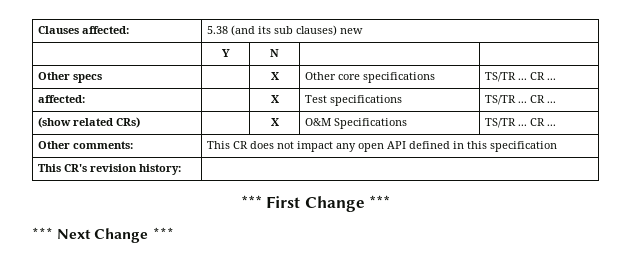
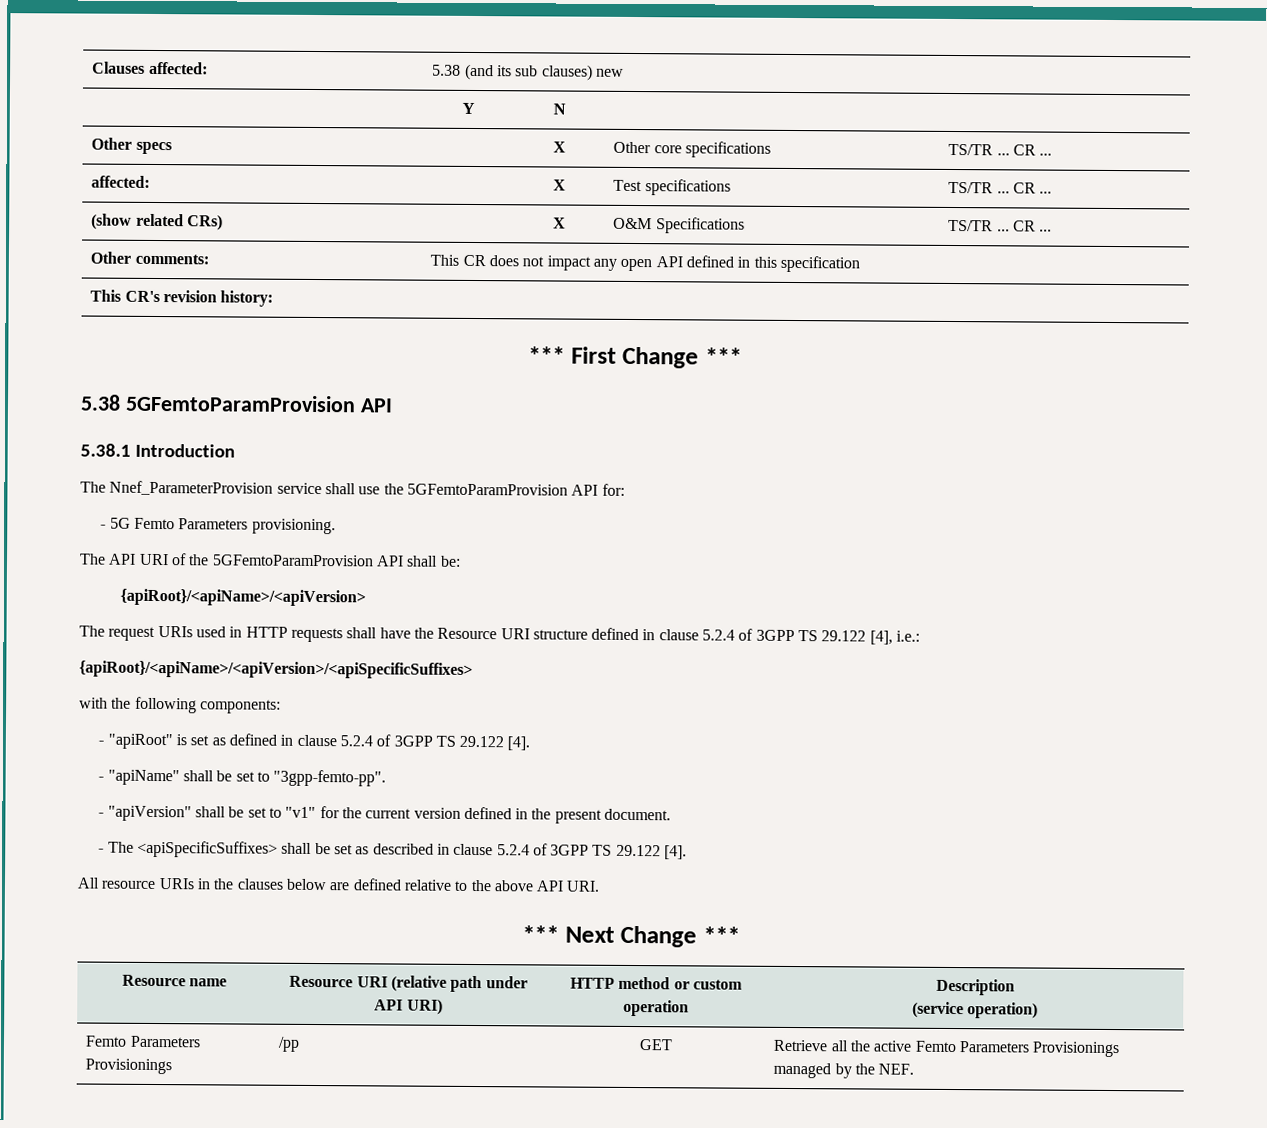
[32,227,174,243] *** Next Change *** -> [80,394,393,413] [80,443,235,458] [80,480,625,496] [100,517,336,535] [79,553,461,567] [119,588,366,607] [79,625,921,645] [79,660,473,679] [79,696,281,714] [98,733,531,751] [98,769,387,787] [98,805,672,824] [98,840,688,860] [77,877,601,892] [521,925,741,948] [121,974,228,987] [289,975,528,993] [374,998,443,1015] [570,976,743,990] [623,999,689,1017] [935,978,1015,996] [911,1001,1039,1019] [85,1035,201,1048] [85,1058,173,1075] [278,1036,301,1052] [638,1039,673,1051] [773,1039,1121,1058] [773,1062,915,1079] 5.38 5GFemtoParamProvision API // 5.38.1 Introduction // The Nnef_ParameterProvision service shall use the 5GFemtoParamProvision API for: // - 5G Femto Parameters provisioning. // The API URI of the 5GFemtoParamProvision API shall be: // {apiRoot}/<apiName>/<apiVersion> // The request URIs used in HTTP requests shall have the Resource URI structure defined in clause 5.2.4 of 3GPP TS 29.122 [4], i.e.: // {apiRoot}/<apiName>/<apiVersion>/<apiSpecificSuffixes> // with the following components: // - "apiRoot" is set as defined in clause 5.2.4 of 3GPP TS 29.122 [4]. // - "apiName" shall be set to "3gpp-femto-pp". // - "apiVersion" shall be set to "v1" for the current version defined in the present document. // - The <apiSpecificSuffixes> shall be set as described in clause 5.2.4 of 3GPP TS 29.122 [4]. // All resource URIs in the clauses below are defined relative to the above API URI. // *** Next Change *** // Resource name | Resource URI (relative path under API URI) | HTTP method or custom operation | Description // (service operation) // Femto Parameters Provisionings | /pp | GET | Retrieve all the active Femto Parameters Provisionings managed by the NEF.

